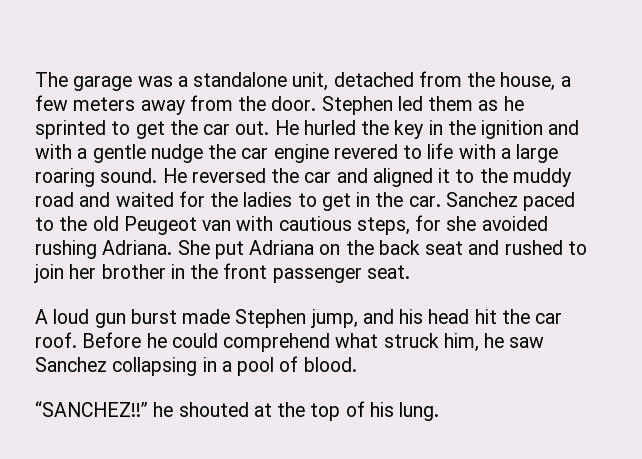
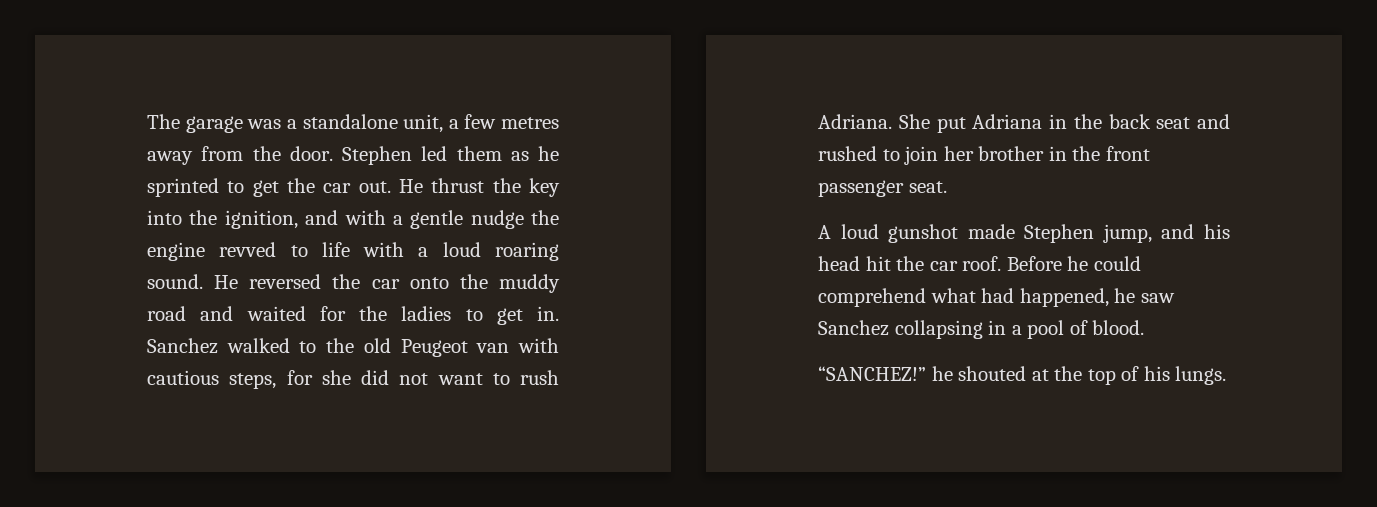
[333,71,556,91] detached from the house, -> (444, 123) none
[73,97,136,111] meters -> [501,117,559,129] metres
[303,120,356,135] hurled -> [431,178,485,193] thrust
[428,120,544,139] in the ignition -> [147,210,298,229] into the ignition,
[241,144,398,163] car engine revered -> [147,242,277,261] engine revved
[516,144,559,163] large -> [442,242,481,257] loud
[336,168,475,187] and aligned it to -> [409,277,449,289] onto
[356,192,576,211] in the car. Sanchez paced -> [537,306,559,321] [147,338,290,354] in. Sanchez walked
[481,216,548,231] [35,240,97,259] avoided rushing -> [361,370,559,385] did not want to rush
[319,244,341,255] on -> [1049,114,1067,129] in
[94,309,177,328] gun burst -> [888,224,959,243] gunshot
[383,333,479,352] struck him, -> [981,288,1109,307] had happened,
[35,401,148,417] “SANCHEZ!!” -> [818,366,926,381] “SANCHEZ!”
[399,402,440,421] lung. -> [1175,366,1227,385] lungs.

